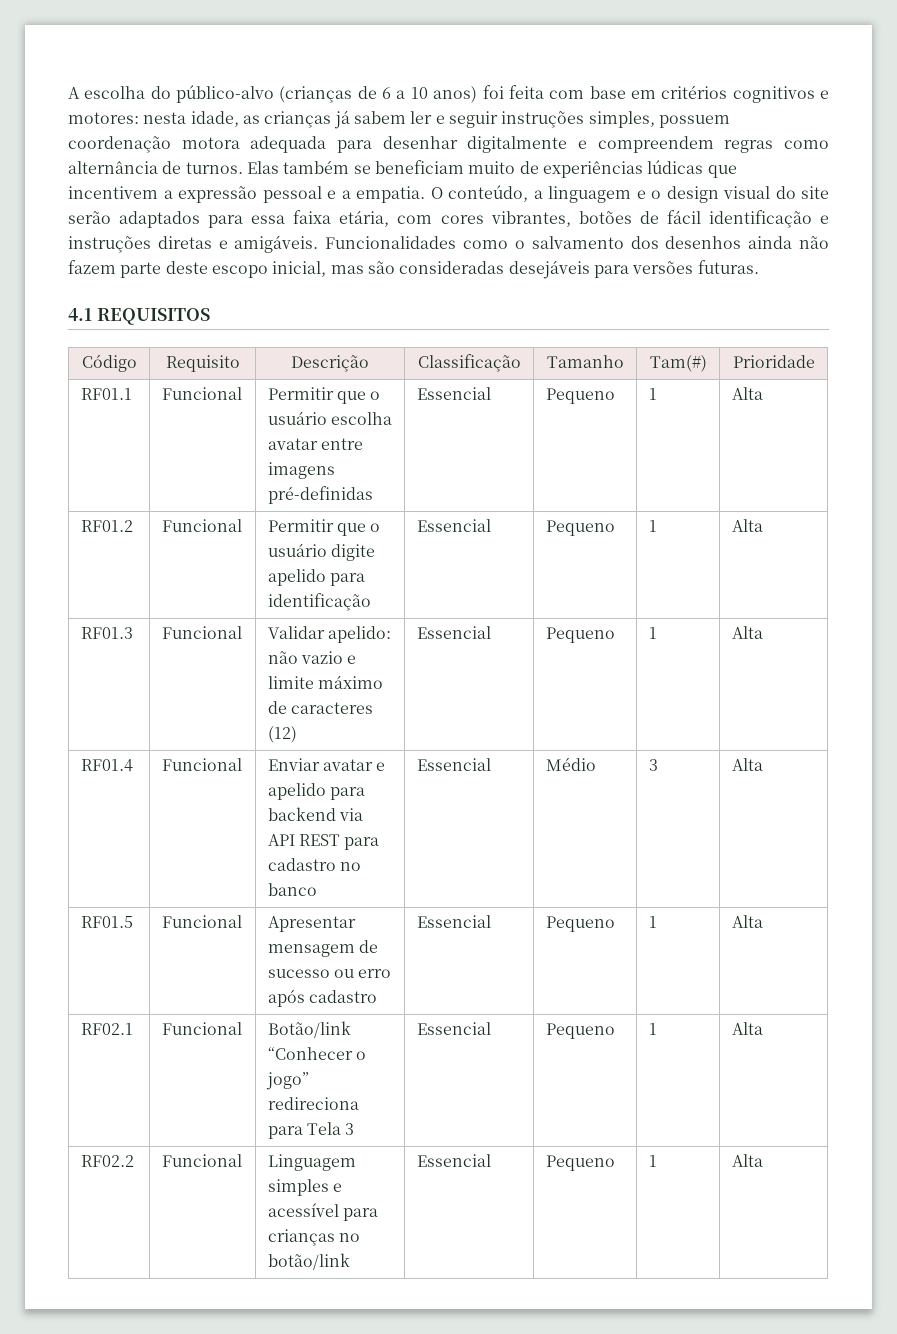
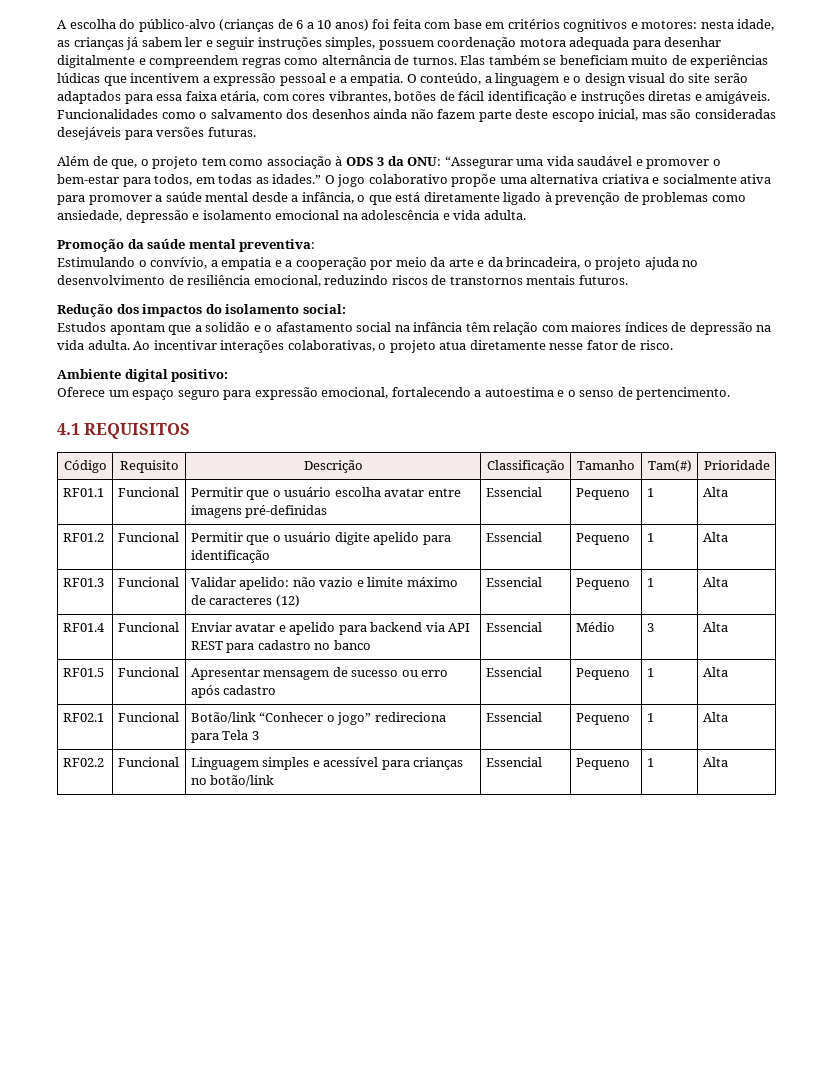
(759, 267) none -> [57,156,721,169] [57,174,772,187] [57,192,746,205] [57,210,526,223] [57,239,316,252] [57,257,699,270] [57,275,628,287] [57,304,346,317] [57,322,772,335] [57,340,673,353] [57,369,229,382] [57,387,731,400] // Além de que, o projeto tem como associação à ODS 3 da ONU: “Assegurar uma vida saudável e promover o bem-estar para todos, em todas as idades.” O jogo colaborativo propõe uma alternativa criativa e socialmente ativa para promover a saúde mental desde a infância, o que está diretamente ligado à prevenção de problemas como ansiedade, depressão e isolamento emocional na adolescência e vida adulta. // Promoção da saúde mental preventiva: // Estimulando o convívio, a empatia e a cooperação por meio da arte e da brincadeira, o projeto ajuda no desenvolvimento de resiliência emocional, reduzindo riscos de transtornos mentais futuros. // Redução dos impactos do isolamento social: // Estudos apontam que a solidão e o afastamento social na infância têm relação com maiores índices de depressão na vida adulta. Ao incentivar interações colaborativas, o projeto atua diretamente nesse fator de risco. // Ambiente digital positivo: // Oferece um espaço seguro para expressão emocional, fortalecendo a autoestima e o senso de pertencimento.

